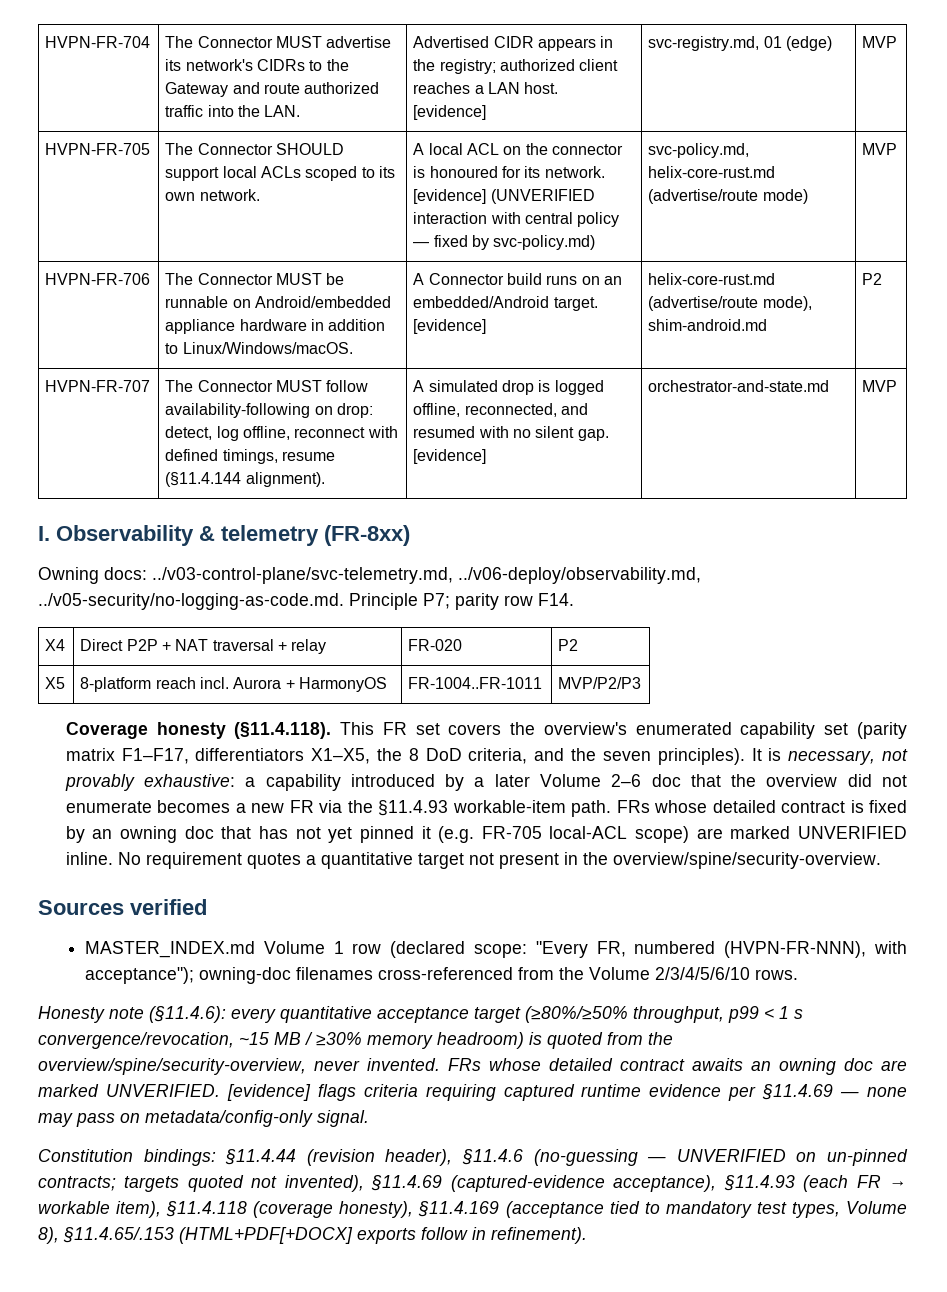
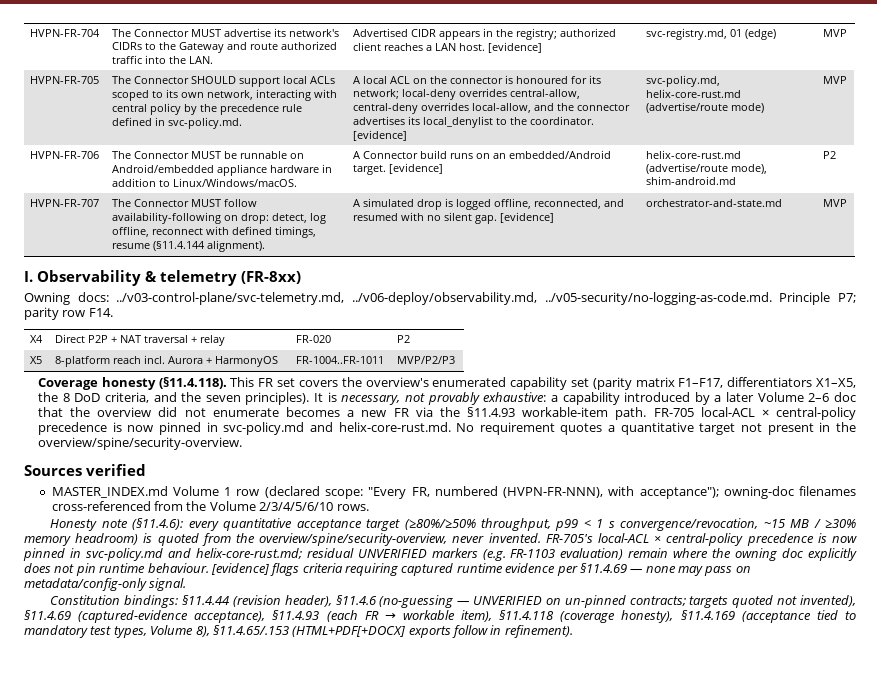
[199,189,260,201] network. -> [207,89,338,101] [112,103,303,115] [112,117,243,129] network, interacting with central policy by the precedence rule defined in svc-policy.md.
[544,166,605,178] [413,189,595,204] [413,212,620,227] [413,235,596,250] network. [evidence] (UNVERIFIED interaction with central policy — fixed by svc-policy.md) -> [353,88,581,100] [353,102,631,114] [353,116,595,128] [353,130,408,141] network; local-deny overrides central-allow, central-deny overrides local-allow, and the connector advertises its local_denylist to the coordinator. [evidence]
[616,800,908,813] [65,826,907,843] [65,852,113,865] FRs whose detailed contract is fixed by an owning doc that has not yet pinned it (e.g. FR-705 local-ACL scope) are marked UNVERIFIED inline. -> [653,407,856,420] [37,422,451,435] FR-705 local-ACL × central-policy precedence is now pinned in svc-policy.md and helix-core-rust.md.
[448,1058,907,1075] [38,1084,220,1097] FRs whose detailed contract awaits an owning doc are marked UNVERIFIED. -> [545,533,858,546] [23,548,857,561] [24,563,209,576] FR-705's local-ACL × central-policy precedence is now pinned in svc-policy.md and helix-core-rust.md; residual UNVERIFIED markers (e.g. FR-1103 evaluation) remain where the owning doc explicitly does not pin runtime behaviour.

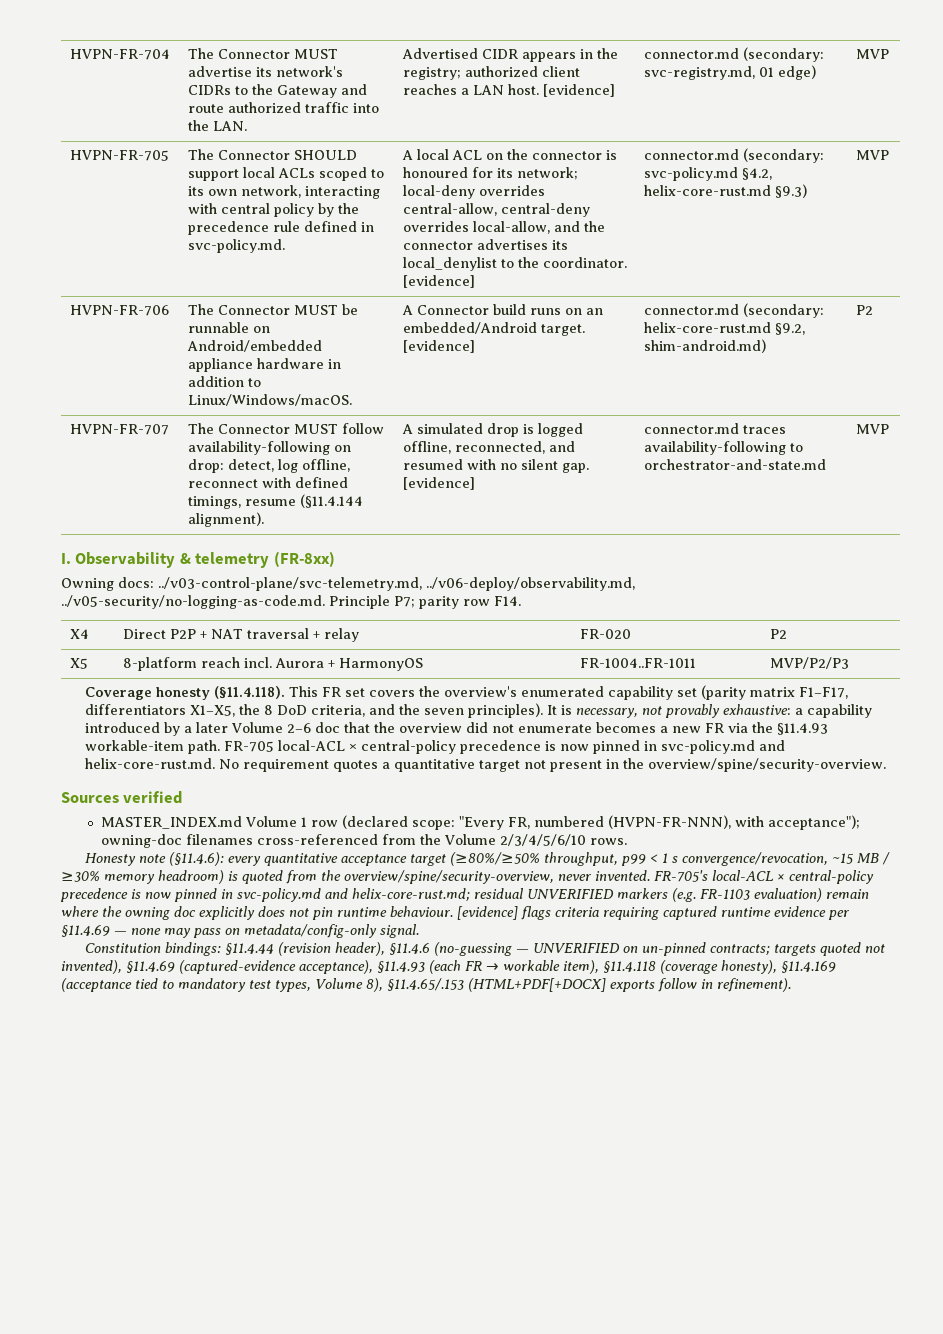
(543, 47) none -> [643,47,824,62] connector.md (secondary:
[745,29,777,40] (edge) -> [777,65,816,80] edge)
[646,75,721,87] [646,89,742,98] [646,102,765,113] svc-policy.md, helix-core-rust.md (advertise/route mode) -> [643,148,824,163] [643,167,772,181] [643,184,807,198] connector.md (secondary: svc-policy.md §4.2, helix-core-rust.md §9.3)
[646,150,742,159] [646,163,768,174] [646,176,737,185] helix-core-rust.md (advertise/route mode), shim-android.md -> [643,303,824,318] [643,322,805,335] [643,339,766,353] connector.md (secondary: helix-core-rust.md §9.2, shim-android.md)
(555, 217) none -> [643,423,786,434] [643,441,803,455] connector.md traces availability-following to

